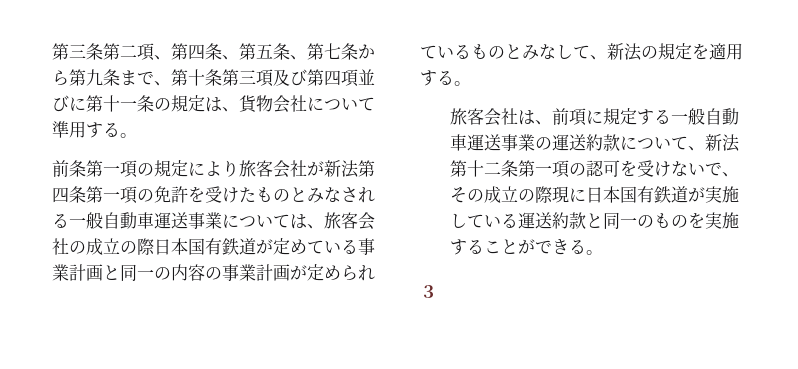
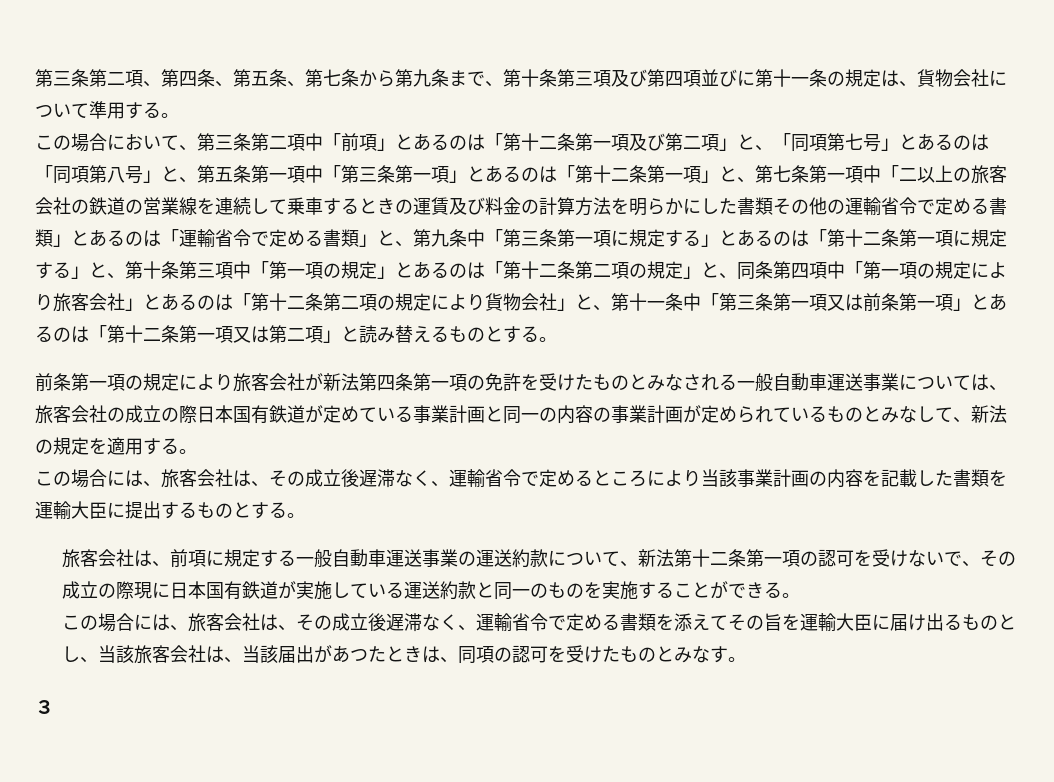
(137, 135) none -> [35,133,989,152] [35,165,1007,184] [35,197,1007,216] [35,229,1007,247] [35,261,1007,280] [35,293,1007,312] [35,325,557,343] // この場合において、第三条第二項中「前項」とあるのは「第十二条第一項及び第二項」と、「同項第七号」とあるのは「同項第八号」と、第五条第一項中「第三条第一項」とあるのは「第十二条第一項」と、第七条第一項中「二以上の旅客会社の鉄道の営業線を連続して乗車するときの運賃及び料金の計算方法を明らかにした書類その他の運輸省令で定める書類」とあるのは「運輸省令で定める書類」と、第九条中「第三条第一項に規定する」とあるのは「第十二条第一項に規定する」と、第十条第三項中「第一項の規定」とあるのは「第十二条第二項の規定」と、同条第四項中「第一項の規定により旅客会社」とあるのは「第十二条第二項の規定により貨物会社」と、第十一条中「第三条第一項又は前条第一項」とあるのは「第十二条第一項又は第二項」と読み替えるものとする。
(471, 83) none -> [35,469,1007,488] [35,501,305,519] // この場合には、旅客会社は、その成立後遅滞なく、運輸省令で定めるところにより当該事業計画の内容を記載した書類を運輸大臣に提出するものとする。
(603, 252) none -> [61,613,1016,632] [61,645,746,664] // この場合には、旅客会社は、その成立後遅滞なく、運輸省令で定める書類を添えてその旨を運輸大臣に届け出るものとし、当該旅客会社は、当該届出があつたときは、同項の認可を受けたものとみなす。

